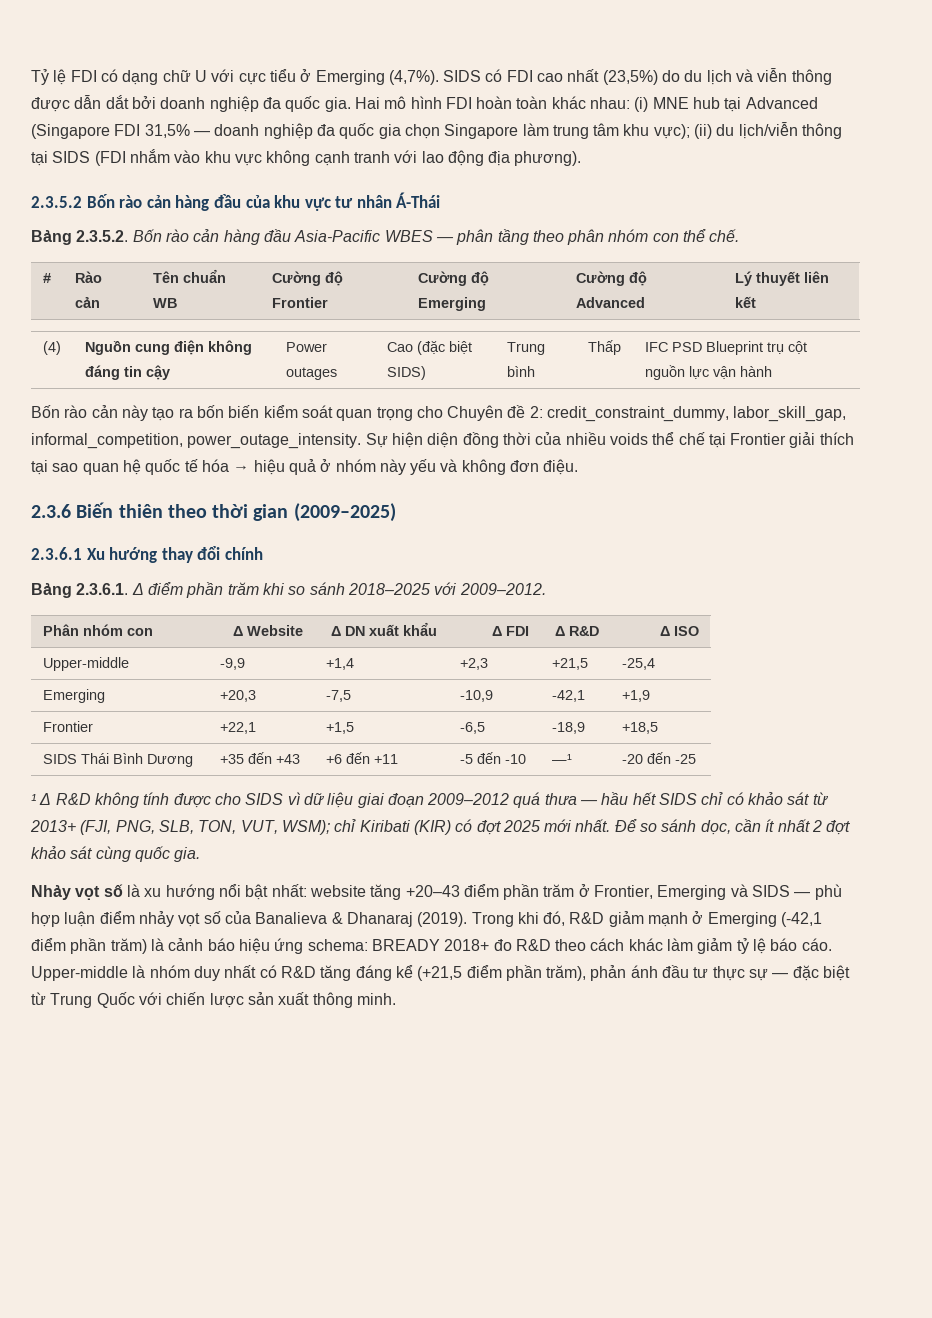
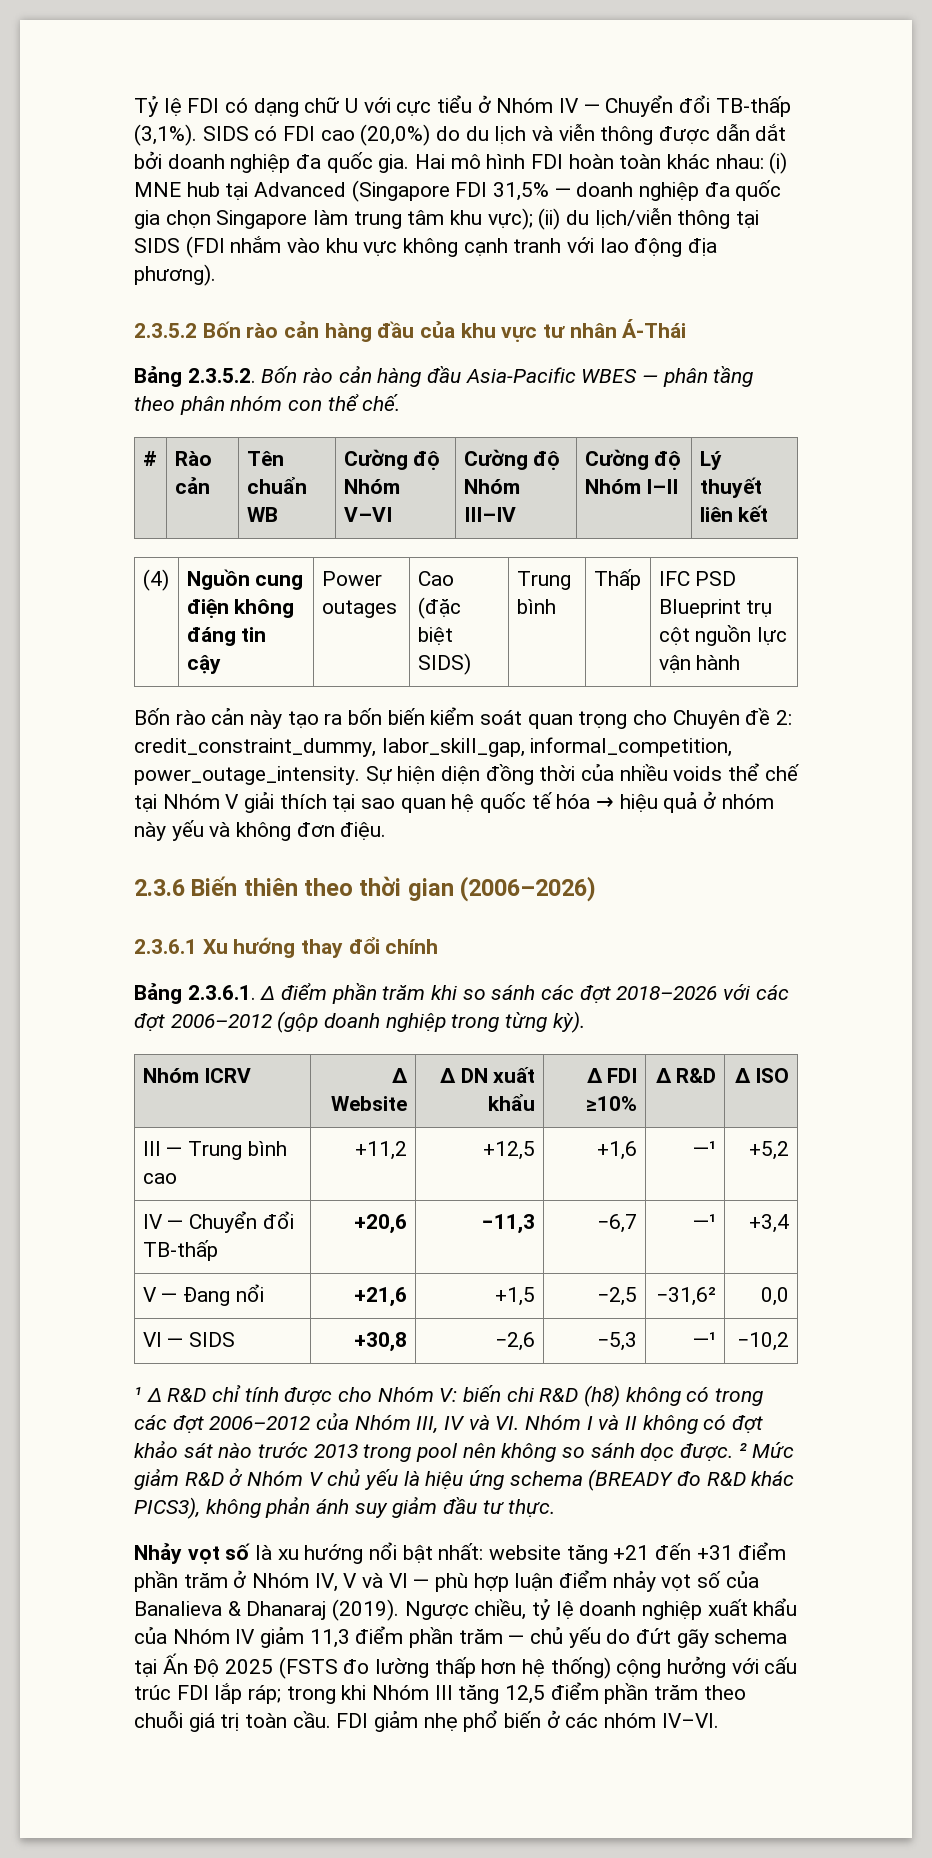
[315,70,439,85] Emerging (4,7%). -> [496,95,791,117] [134,124,197,146] Nhóm IV — Chuyển đổi TB-thấp (3,1%).
[567,69,658,85] nhất (23,5%) -> [360,124,431,146] (20,0%)
[271,297,328,308] [417,271,489,286] [417,297,486,311] [575,271,647,286] [575,297,645,308] Frontier | Cường độ Emerging | Cường độ Advanced -> [343,479,400,494] [343,507,392,522] [463,449,561,470] [463,479,520,494] [463,507,516,522] [584,449,682,470] [584,479,679,494] Nhóm V–VI | Cường độ Nhóm III–IV | Cường độ Nhóm I–II
[730,433,787,445] Frontier -> [162,794,240,809] Nhóm V
[293,503,396,522] (2009–2025) -> [460,876,597,902] (2006–2026)
[347,582,546,595] [42,624,153,636] 2018–2025 với 2009–2012. // Phân nhóm con -> [541,984,789,1003] [134,1011,585,1033] [142,1068,252,1083] các đợt 2018–2026 với các đợt 2006–2012 (gộp doanh nghiệp trong từng kỳ). // Nhóm ICRV
(530, 631) none -> [586,1096,638,1111] ≥10%
[42,657,129,671] [219,658,245,670] [325,658,354,670] [459,658,488,670] [551,658,588,670] [621,658,655,670] [42,689,105,703] [219,690,256,702] [325,690,351,702] [459,690,493,702] [551,690,585,702] [621,690,650,702] [42,721,93,732] [219,722,256,734] [325,722,354,734] [459,722,485,734] [551,722,585,734] [621,722,658,734] [42,753,193,767] [219,752,300,764] [325,752,398,764] [459,752,526,764] [551,754,572,764] [621,752,696,764] [31,792,139,808] Upper-middle | -9,9 | +1,4 | +2,3 | +21,5 | -25,4 // Emerging | +20,3 | -7,5 | -10,9 | -42,1 | +1,9 // Frontier | +22,1 | +1,5 | -6,5 | -18,9 | +18,5 // SIDS Thái Bình Dương | +35 đến +43 | +6 đến +11 | -5 đến -10 | —¹ | -20 đến -25 // ¹ Δ R&D không -> [142,1141,287,1160] [142,1173,177,1184] [355,1141,408,1160] [483,1141,536,1160] [597,1141,638,1160] [693,1140,717,1156] [749,1141,790,1160] [142,1211,294,1233] [142,1240,218,1261] [354,1214,408,1234] [482,1214,536,1234] [597,1214,638,1233] [693,1213,717,1229] [749,1214,790,1233] [142,1284,264,1306] [354,1287,408,1307] [495,1287,536,1306] [597,1287,638,1306] [656,1287,717,1306] [761,1287,790,1306] [142,1332,236,1347] [354,1332,408,1352] [495,1332,536,1351] [597,1332,638,1351] [693,1331,717,1347] [737,1332,790,1351] [134,1385,242,1402] III — Trung bình cao | +11,2 | +12,5 | +1,6 | —¹ | +5,2 // IV — Chuyển đổi TB-thấp | +20,6 | −11,3 | −6,7 | —¹ | +3,4 // V — Đang nổi | +21,6 | +1,5 | −2,5 | −31,6² | 0,0 // VI — SIDS | +30,8 | −2,6 | −5,3 | —¹ | −10,2 // ¹ Δ R&D chỉ
[245,792,829,808] [30,819,851,835] [31,846,201,862] SIDS vì dữ liệu giai đoạn 2009–2012 quá thưa — hầu hết SIDS chỉ có khảo sát từ 2013+ (FJI, PNG, SLB, TON, VUT, WSM); chỉ Kiribati (KIR) có đợt 2025 mới nhất. Để so sánh dọc, cần ít nhất 2 đợt khảo sát cùng quốc gia. -> [377,1385,764,1407] [134,1413,764,1434] [134,1441,795,1462] [134,1468,795,1491] [134,1497,556,1519] Nhóm V: biến chi R&D (h8) không có trong các đợt 2006–2012 của Nhóm III, IV và VI. Nhóm I và II không có đợt khảo sát nào trước 2013 trong pool nên không so sánh dọc được. ² Mức giảm R&D ở Nhóm V chủ yếu là hiệu ứng schema (BREADY đo R&D khác PICS3), không phản ánh suy giảm đầu tư thực.
[405,885,460,897] +20–43 -> [613,1543,733,1560] +21 đến +31
[594,884,791,900] Frontier, Emerging và SIDS -> [252,1573,408,1592] Nhóm IV, V và VI
[471,911,823,927] [31,938,832,954] [31,965,851,981] [31,992,396,1008] Trong khi đó, R&D giảm mạnh ở Emerging (-42,1 điểm phần trăm) là cảnh báo hiệu ứng schema: BREADY 2018+ đo R&D theo cách khác làm giảm tỷ lệ báo cáo. Upper-middle là nhóm duy nhất có R&D tăng đáng kể (+21,5 điểm phần trăm), phản ánh đầu tư thực sự — đặc biệt từ Trung Quốc với chiến lược sản xuất thông minh. -> [404,1598,798,1620] [134,1626,788,1648] [134,1653,798,1679] [134,1682,746,1704] [134,1710,719,1732] Ngược chiều, tỷ lệ doanh nghiệp xuất khẩu của Nhóm IV giảm 11,3 điểm phần trăm — chủ yếu do đứt gãy schema tại Ấn Độ 2025 (FSTS đo lường thấp hơn hệ thống) cộng hưởng với cấu trúc FDI lắp ráp; trong khi Nhóm III tăng 12,5 điểm phần trăm theo chuỗi giá trị toàn cầu. FDI giảm nhẹ phổ biến ở các nhóm IV–VI.

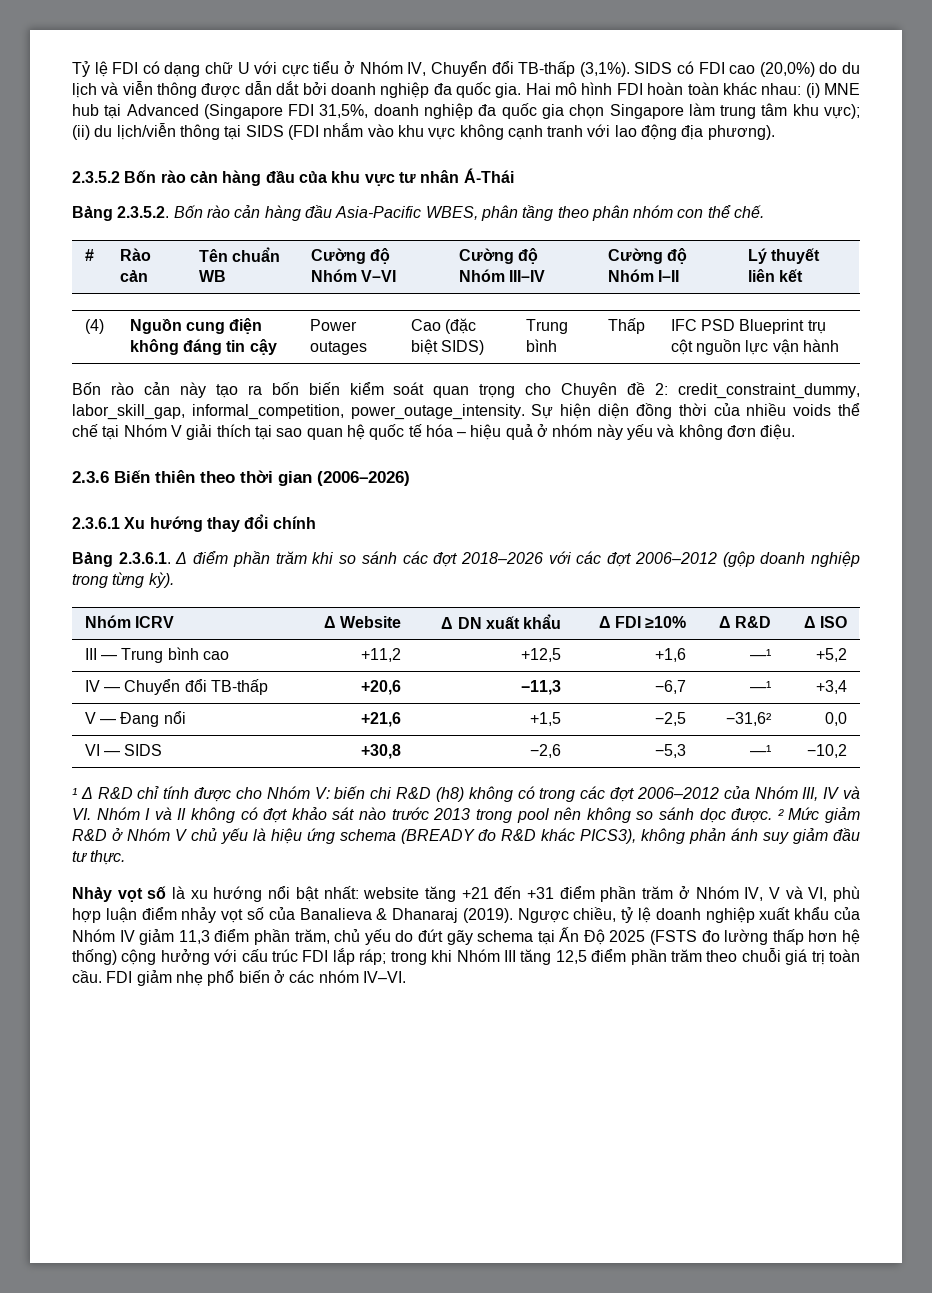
[559,98,600,113] IV — -> [407,62,427,76] IV,
[493,182,571,201] 31,5% — -> [319,104,369,118] 31,5%,
[581,369,659,383] WBES — -> [425,206,478,220] WBES,
[596,797,615,809] → -> [457,432,467,437] –
[388,1573,430,1588] VI — -> [808,887,828,901] VI,
[458,1629,525,1644] trăm — -> [294,929,330,944] trăm,

